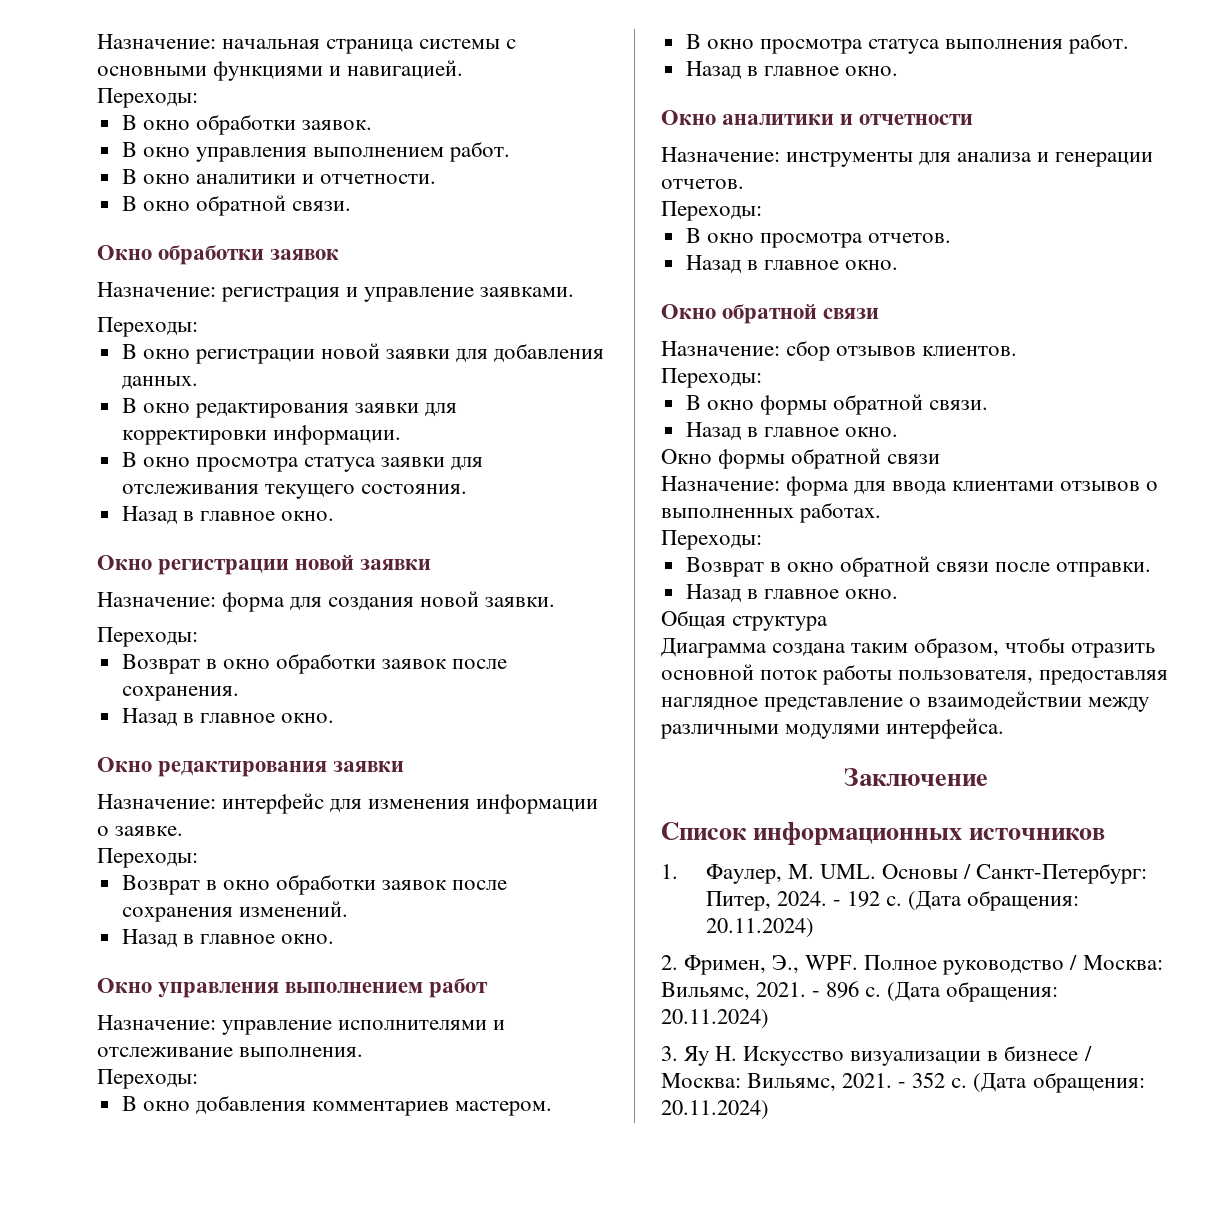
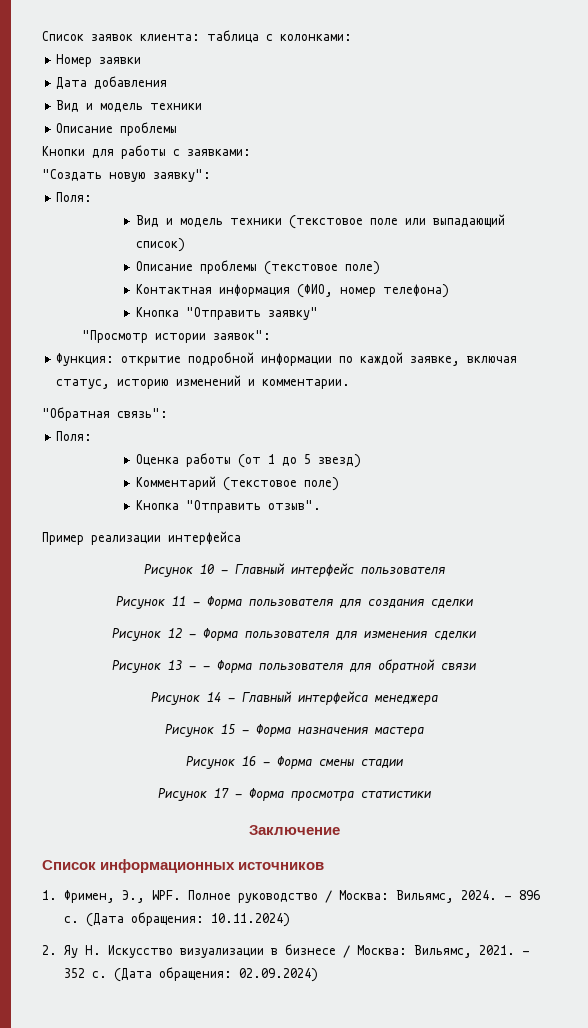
[97,34,517,54] [97,60,464,81] [97,88,198,108] [121,114,372,135] [121,141,511,162] [121,169,437,184] [121,195,351,216] [97,245,340,265] [97,282,575,302] [97,317,198,337] [121,343,605,364] [121,376,198,390] [121,398,458,418] [121,425,401,445] [121,452,484,472] [121,484,467,499] [121,506,334,525] [97,555,432,575] [97,591,556,612] [97,627,198,647] [121,653,508,674] [121,686,239,701] [121,708,334,727] [97,757,405,777] [97,793,599,814] [97,826,184,836] [97,848,198,868] [121,874,508,895] [121,901,348,922] [121,929,334,948] [97,978,489,998] [97,1015,506,1035] [97,1047,364,1057] [97,1069,198,1089] [121,1095,553,1116] [685,33,1130,54] [685,61,898,80] [661,110,974,125] [661,147,1154,167] [661,179,744,189] [661,201,762,221] [685,228,951,248] [685,255,898,274] [661,304,880,324] [661,340,1018,361] [661,368,762,388] [685,394,989,415] [685,422,898,441] [661,448,941,469] [661,476,1159,496] [661,502,882,523] [661,530,762,550] [685,556,1152,577] [685,584,898,603] [661,610,829,631] [661,637,1156,658] [661,664,1169,685] [661,691,1150,712] [660,718,1005,739] Назначение: начальная страница системы с основными функциями и навигацией. // Переходы: // В окно обработки заявок. // В окно управления выполнением работ. // В окно аналитики и отчетности. // В окно обратной связи. // Окно обработки заявок // Назначение: регистрация и управление заявками. // Переходы: // В окно регистрации новой заявки для добавления данных. // В окно редактирования заявки для корректировки информации. // В окно просмотра статуса заявки для отслеживания текущего состояния. // Назад в главное окно. // Окно регистрации новой заявки // Назначение: форма для создания новой заявки. // Переходы: // Возврат в окно обработки заявок после сохранения. // Назад в главное окно. // Окно редактирования заявки // Назначение: интерфейс для изменения информации о заявке. // Переходы: // Возврат в окно обработки заявок после сохранения изменений. // Назад в главное окно. // Окно управления выполнением работ // Назначение: управление исполнителями и отслеживание выполнения. // Переходы: // В окно добавления комментариев мастером. // В окно просмотра статуса выполнения работ. // Назад в главное окно. // Окно аналитики и отчетности // Назначение: инструменты для анализа и генерации отчетов. // Переходы: // В окно просмотра отчетов. // Назад в главное окно. // Окно обратной связи // Назначение: сбор отзывов клиентов. // Переходы: // В окно формы обратной связи. // Назад в главное окно. // Окно формы обратной связи // Назначение: форма для ввода клиентами отзывов о выполненных работах. // Переходы: // Возврат в окно обратной связи после отправки. // Назад в главное окно. // Общая структура // Диаграмма создана таким образом, чтобы отразить основной поток работы пользователя, предоставляя наглядное представление о взаимодействии между различными модулями интерфейса. -> [42,30,352,43] [56,54,142,67] [56,76,168,89] [56,100,203,112] [56,122,178,136] [42,145,251,159] [42,169,211,182] [56,192,93,203] [135,214,505,229] [135,238,185,252] [135,260,380,275] [135,284,449,298] [135,307,318,320] [81,330,271,343] [56,352,518,366] [56,375,351,389] [42,407,168,421] [56,431,93,442] [135,453,361,468] [135,476,339,491] [135,500,321,513] [42,531,241,545] [143,563,445,577] [115,596,473,609] [112,628,476,641] [112,659,476,673] [150,691,438,705] [164,724,424,737] [185,756,403,769] [157,788,431,801] Список заявок клиента: таблица с колонками: // Номер заявки // Дата добавления // Вид и модель техники // Описание проблемы // Кнопки для работы с заявками: // "Создать новую заявку": // Поля: // Вид и модель техники (текстовое поле или выпадающий список) // Описание проблемы (текстовое поле) // Контактная информация (ФИО, номер телефона) // Кнопка "Отправить заявку" // "Просмотр истории заявок": // Функция: открытие подробной информации по каждой заявке, включая статус, историю изменений и комментарии. // "Обратная связь": // Поля: // Оценка работы (от 1 до 5 звезд) // Комментарий (текстовое поле) // Кнопка "Отправить отзыв". // Пример реализации интерфейса // Рисунок 10 - Главный интерфейс пользователя // Рисунок 11 - Форма пользователя для создания сделки // Рисунок 12 - Форма пользователя для изменения сделки // Рисунок 13 - - Форма пользователя для обратной связи // Рисунок 14 - Главный интерфейса менеджера // Рисунок 15 - Форма назначения мастера // Рисунок 16 - Форма смены стадии // Рисунок 17 - Форма просмотра статистики
[705,863,1147,884] [705,890,1080,911] [705,918,814,938] [661,955,678,970] Фаулер, М. UML. Основы / Санкт-Петербург: Питер, 2024. - 192 с. (Дата обращения: 20.11.2024) // 2. -> (57, 895) none
[756,982,807,997] 2021. -> [460,890,497,900] 2024.
[661,1009,769,1029] [661,1046,678,1061] 20.11.2024) // 3. -> [210,913,290,927] [42,945,57,955] 10.11.2024) // 2.
[661,1100,769,1120] 20.11.2024) -> [238,968,318,982] 02.09.2024)

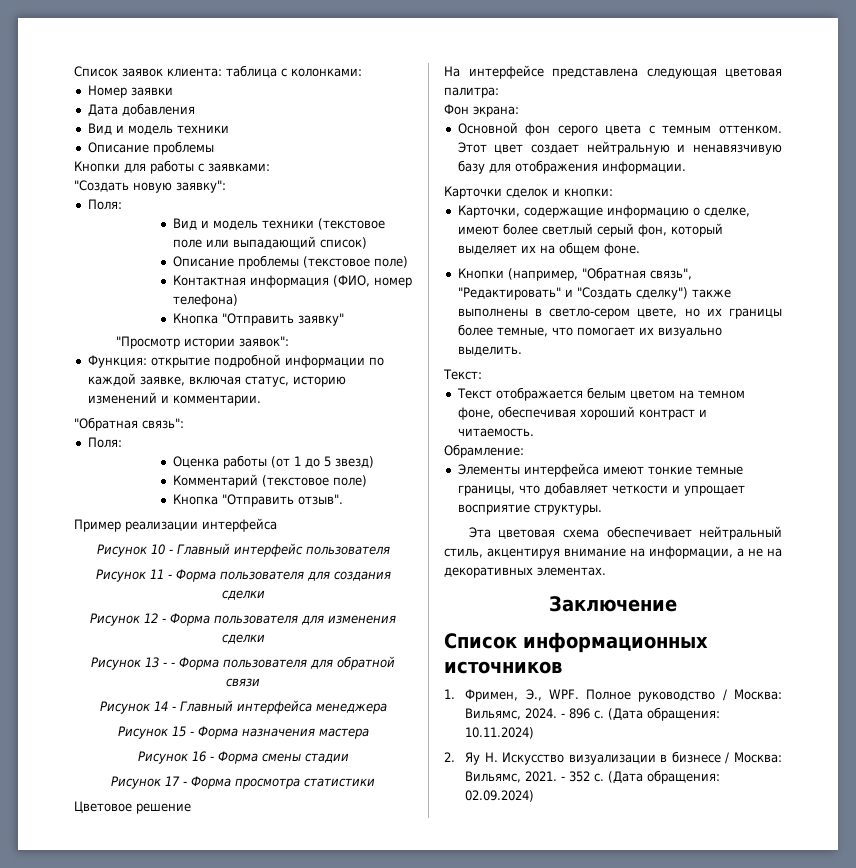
(431, 794) none -> [74,801,191,814] [444,65,782,79] [444,87,499,98] [444,104,519,117] [457,122,782,136] [457,141,782,155] [457,160,686,174] [444,186,613,199] [457,205,750,218] [457,223,723,237] [457,242,640,256] [457,267,692,281] [457,287,731,300] [457,308,782,319] [457,324,722,338] [457,346,522,356] [443,369,482,380] [456,387,745,401] [457,406,707,420] [457,428,534,437] [444,444,524,458] [457,463,743,477] [457,482,745,496] [457,504,602,515] [468,526,782,540] [444,546,782,559] [444,567,606,578] // Цветовое решение // На интерфейсе представлена следующая цветовая палитра: // Фон экрана: // Основной фон серого цвета с темным оттенком. Этот цвет создает нейтральную и ненавязчивую базу для отображения информации. // Карточки сделок и кнопки: // Карточки, содержащие информацию о сделке, имеют более светлый серый фон, который выделяет их на общем фоне. // Кнопки (например, "Обратная связь", "Редактировать" и "Создать сделку") также выполнены в светло-сером цвете, но их границы более темные, что помогает их визуально выделить. // Текст: // Текст отображается белым цветом на темном фоне, обеспечивая хороший контраст и читаемость. // Обрамление: // Элементы интерфейса имеют тонкие темные границы, что добавляет четкости и упрощает восприятие структуры. // Эта цветовая схема обеспечивает нейтральный стиль, акцентируя внимание на информации, а не на декоративных элементах.

